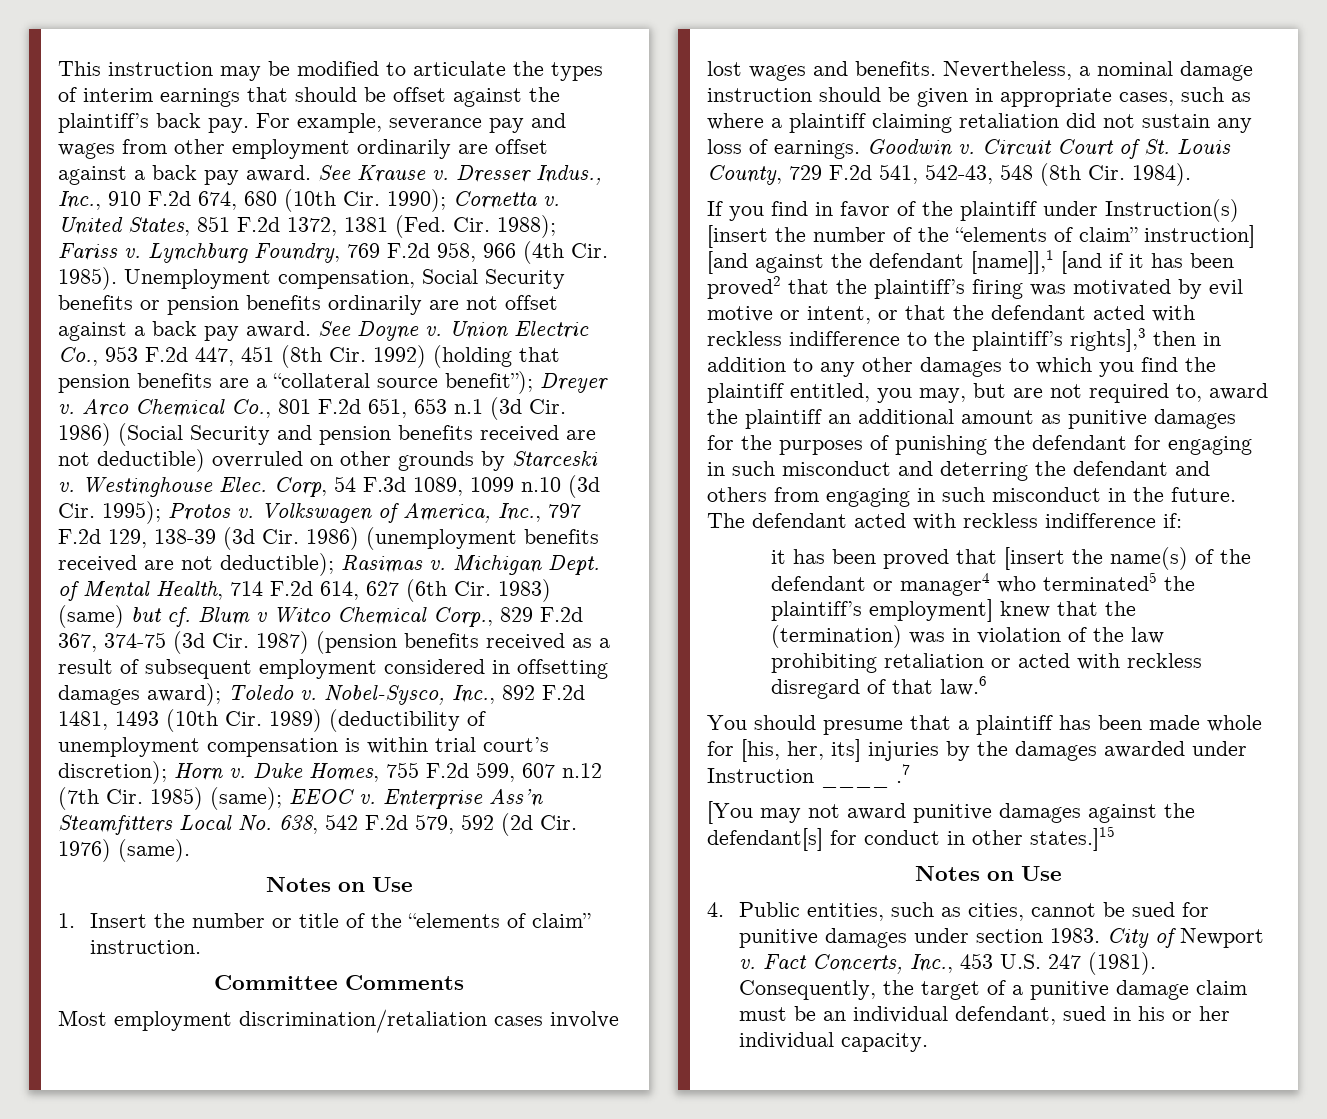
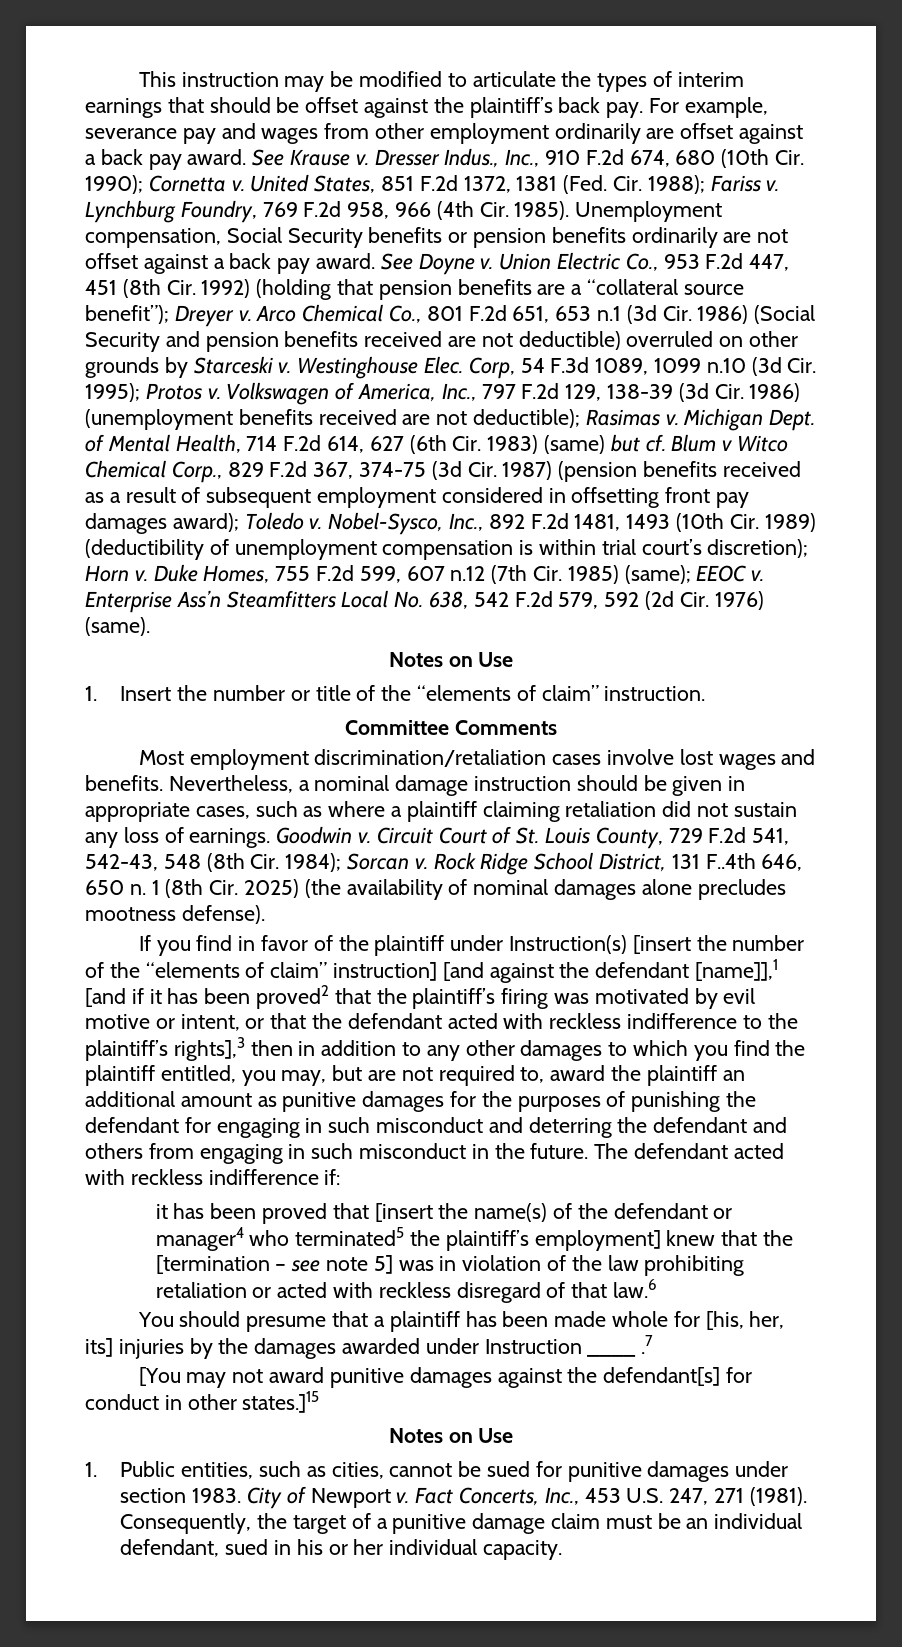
(608, 669) none -> [665,487,750,508] front pay
[1132,163,1191,186] 1984). -> [285,852,803,875] [85,879,786,900] [85,905,265,924] 1984); Sorcan v. Rock Ridge School District, 131 F..4th 646, 650 n. 1 (8th Cir. 2025) (the availability of nominal damages alone precludes mootness defense).
[771,625,903,648] (termination) -> [155,1255,393,1274] [termination – see note 5]
[707,902,724,917] 4. -> [85,1462,97,1477] 1.
[1048,954,1082,969] 247 -> [669,1488,744,1505] 247, 271

